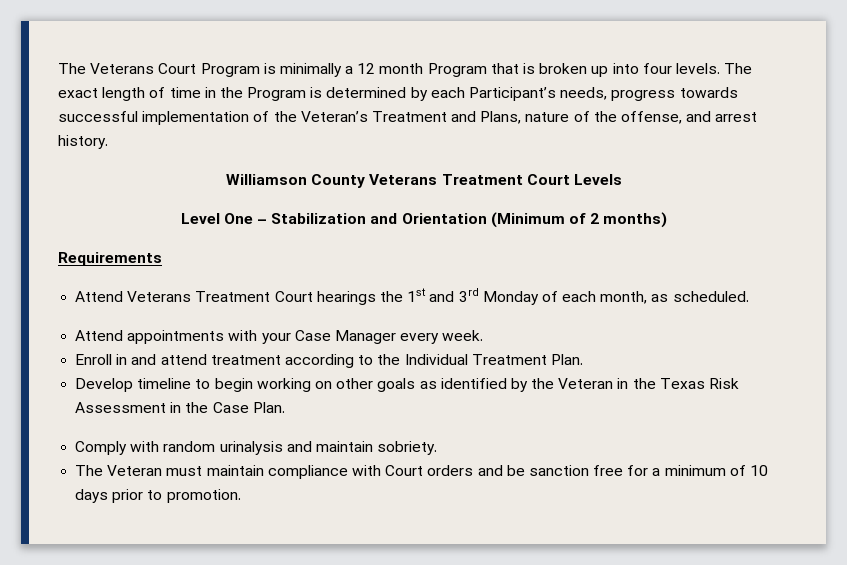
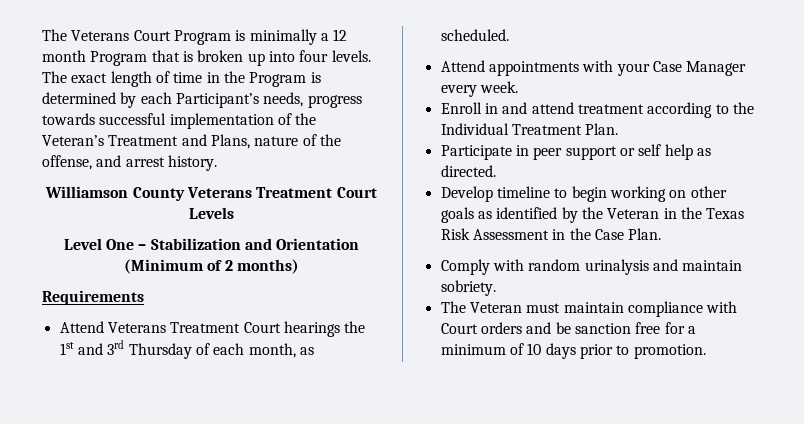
[482,291,539,305] Monday -> [128,343,192,359] Thursday
(583, 359) none -> [440,144,711,160] [440,165,496,177] // Participate in peer support or self help as directed.

